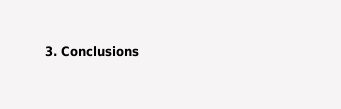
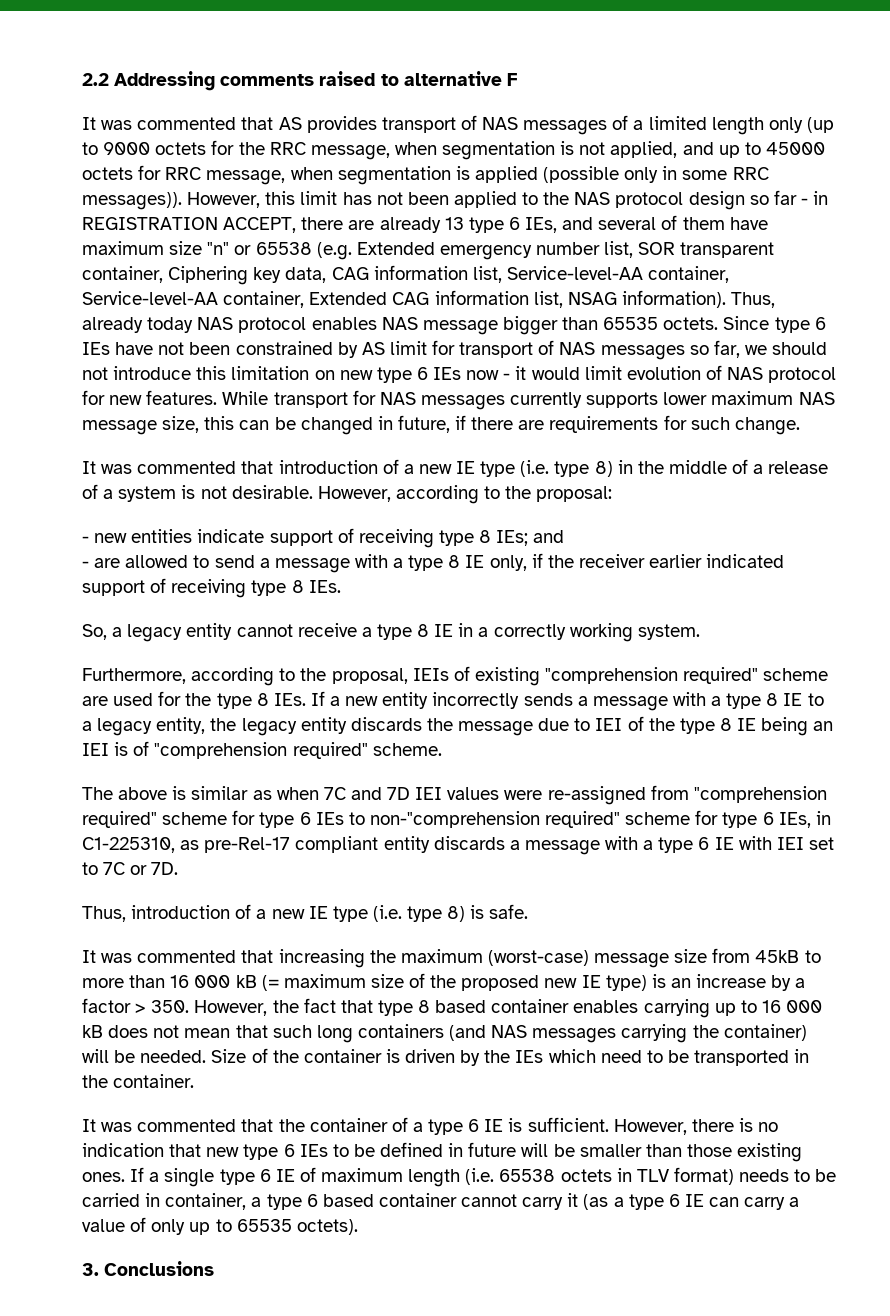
(45, 51) none -> [82,71,517,91] [82,115,834,135] [82,140,825,160] [82,165,769,185] [82,190,829,210] [82,215,768,233] [82,241,775,260] [82,265,730,285] [82,290,776,308] [82,316,826,335] [82,340,828,360] [82,365,837,383] [82,390,835,410] [82,415,800,435] [82,459,829,477] [82,484,613,504] [82,528,565,548] [82,553,785,573] [82,578,341,598] [82,623,700,642] [82,666,829,686] [82,691,824,711] [82,716,834,736] [82,741,442,759] [82,785,827,805] [82,810,831,828] [82,836,834,855] [82,862,179,875] [82,904,529,922] [82,948,821,968] [82,973,806,991] [82,998,823,1018] [82,1024,807,1043] [82,1048,810,1066] [82,1074,195,1088] [82,1117,779,1135] [82,1142,803,1162] [82,1167,837,1187] [82,1193,800,1210] [82,1217,358,1235] 2.2 Addressing comments raised to alternative F // It was commented that AS provides transport of NAS messages of a limited length only (up to 9000 octets for the RRC message, when segmentation is not applied, and up to 45000 octets for RRC message, when segmentation is applied (possible only in some RRC messages)). However, this limit has not been applied to the NAS protocol design so far - in REGISTRATION ACCEPT, there are already 13 type 6 IEs, and several of them have maximum size "n" or 65538 (e.g. Extended emergency number list, SOR transparent container, Ciphering key data, CAG information list, Service-level-AA container, Service-level-AA container, Extended CAG information list, NSAG information). Thus, already today NAS protocol enables NAS message bigger than 65535 octets. Since type 6 IEs have not been constrained by AS limit for transport of NAS messages so far, we should not introduce this limitation on new type 6 IEs now - it would limit evolution of NAS protocol for new features. While transport for NAS messages currently supports lower maximum NAS message size, this can be changed in future, if there are requirements for such change. // It was commented that introduction of a new IE type (i.e. type 8) in the middle of a release of a system is not desirable. However, according to the proposal: // - new entities indicate support of receiving type 8 IEs; and // - are allowed to send a message with a type 8 IE only, if the receiver earlier indicated support of receiving type 8 IEs. // So, a legacy entity cannot receive a type 8 IE in a correctly working system. // Furthermore, according to the proposal, IEIs of existing "comprehension required" scheme are used for the type 8 IEs. If a new entity incorrectly sends a message with a type 8 IE to a legacy entity, the legacy entity discards the message due to IEI of the type 8 IE being an IEI is of "comprehension required" scheme. // The above is similar as when 7C and 7D IEI values were re-assigned from "comprehension required" scheme for type 6 IEs to non-"comprehension required" scheme for type 6 IEs, in C1-225310, as pre-Rel-17 compliant entity discards a message with a type 6 IE with IEI set to 7C or 7D. // Thus, introduction of a new IE type (i.e. type 8) is safe. // It was commented that increasing the maximum (worst-case) message size from 45kB to more than 16 000 kB (= maximum size of the proposed new IE type) is an increase by a factor > 350. However, the fact that type 8 based container enables carrying up to 16 000 kB does not mean that such long containers (and NAS messages carrying the container) will be needed. Size of the container is driven by the IEs which need to be transported in the container. // It was commented that the container of a type 6 IE is sufficient. However, there is no indication that new type 6 IEs to be defined in future will be smaller than those existing ones. If a single type 6 IE of maximum length (i.e. 65538 octets in TLV format) needs to be carried in container, a type 6 based container cannot carry it (as a type 6 IE can carry a value of only up to 65535 octets). //

